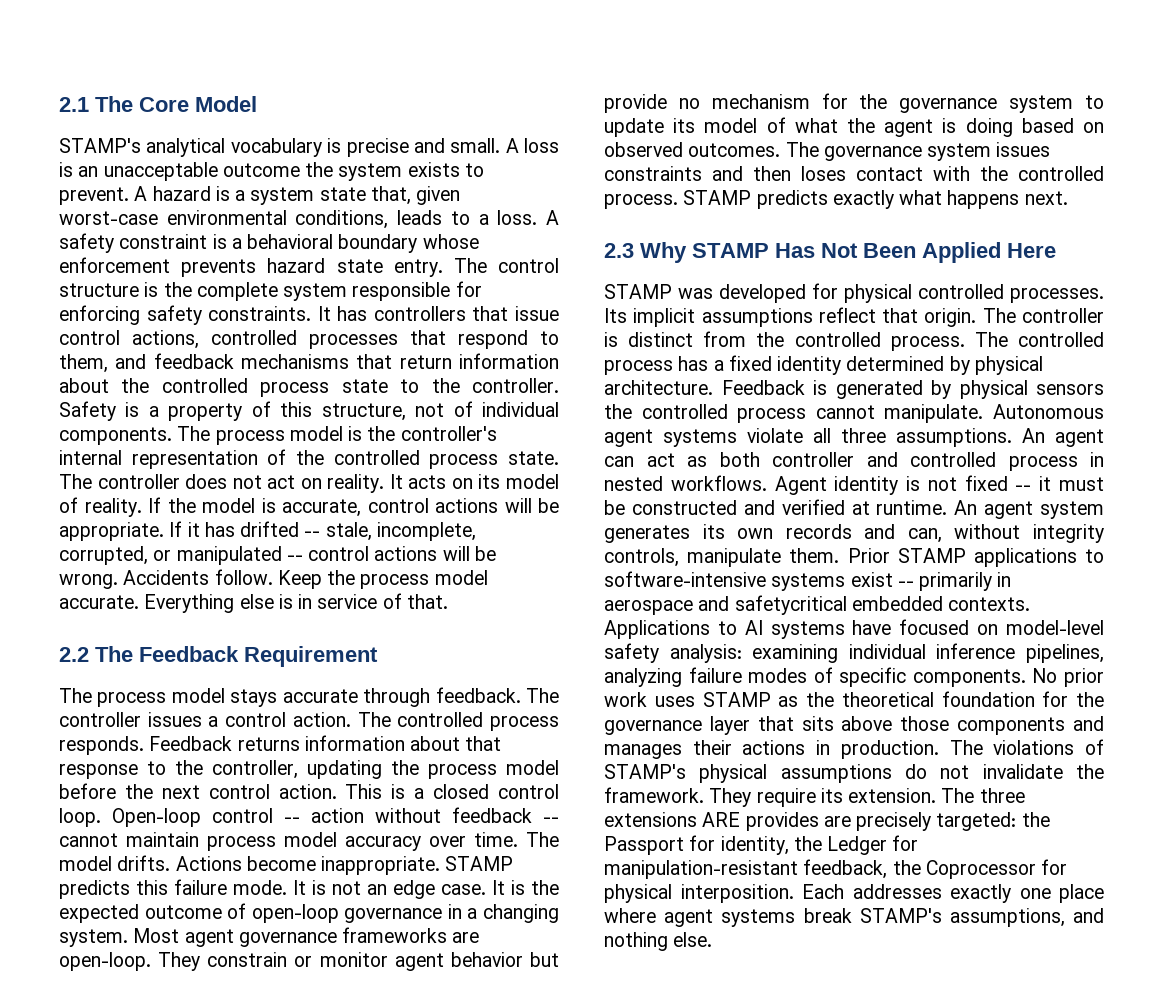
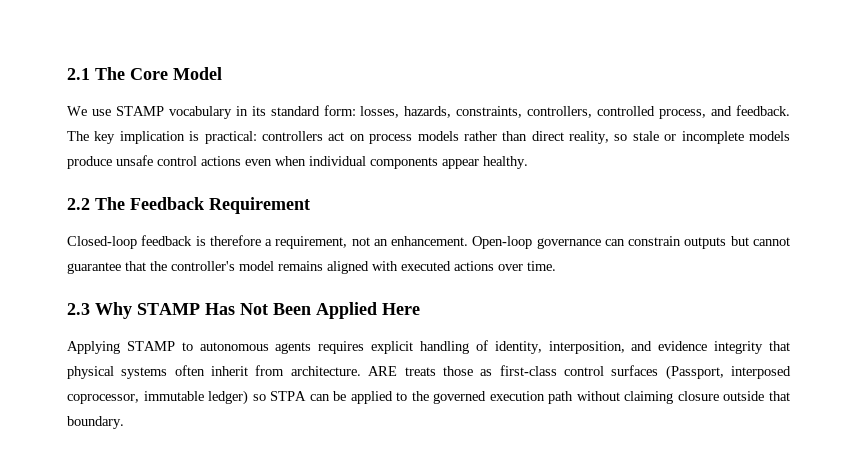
[59,138,559,157] [59,162,484,181] [59,186,461,205] [59,210,559,229] [59,233,479,253] [59,257,559,277] [59,281,482,301] [59,305,559,325] [59,330,559,349] [59,353,559,373] [59,378,559,397] [59,401,559,421] [59,426,497,445] [59,449,560,469] [59,474,559,493] [59,497,559,517] [59,521,476,541] [59,546,496,565] [59,569,488,589] [59,593,448,613] [59,646,378,667] [59,687,559,707] [59,712,559,731] [59,735,502,755] [59,760,559,779] [59,783,560,799] [59,807,559,827] [59,832,559,851] [59,855,514,875] [59,879,559,899] [59,903,559,923] [59,927,480,947] [59,952,559,971] [604,93,1104,113] [604,117,1104,137] [604,142,1051,161] [604,166,1104,181] [604,190,1068,209] STAMP's analytical vocabulary is precise and small. A loss is an unacceptable outcome the system exists to prevent. A hazard is a system state that, given worst-case environmental conditions, leads to a loss. A safety constraint is a behavioral boundary whose enforcement prevents hazard state entry. The control structure is the complete system responsible for enforcing safety constraints. It has controllers that issue control actions, controlled processes that respond to them, and feedback mechanisms that return information about the controlled process state to the controller. Safety is a property of this structure, not of individual components. The process model is the controller's internal representation of the controlled process state. The controller does not act on reality. It acts on its model of reality. If the model is accurate, control actions will be appropriate. If it has drifted -- stale, incomplete, corrupted, or manipulated -- control actions will be wrong. Accidents follow. Keep the process model accurate. Everything else is in service of that. // 2.2 The Feedback Requirement // The process model stays accurate through feedback. The controller issues a control action. The controlled process responds. Feedback returns information about that response to the controller, updating the process model before the next control action. This is a closed control loop. Open-loop control -- action without feedback -- cannot maintain process model accuracy over time. The model drifts. Actions become inappropriate. STAMP predicts this failure mode. It is not an edge case. It is the expected outcome of open-loop governance in a changing system. Most agent governance frameworks are open-loop. They constrain or monitor agent behavior but provide no mechanism for the governance system to update its model of what the agent is doing based on observed outcomes. The governance system issues constraints and then loses contact with the controlled process. STAMP predicts exactly what happens next. -> [67,105,790,119] [67,131,791,144] [67,155,528,169] [67,197,310,214] [67,235,790,249] [67,261,556,274] We use STAMP vocabulary in its standard form: losses, hazards, constraints, controllers, controlled process, and feedback. The key implication is practical: controllers act on process models rather than direct reality, so stale or incomplete models produce unsafe control actions even when individual components appear healthy. // 2.2 The Feedback Requirement // Closed-loop feedback is therefore a requirement, not an enhancement. Open-loop governance can constrain outputs but cannot guarantee that the controller's model remains aligned with executed actions over time.
[604,283,1104,303] [604,307,1104,327] [604,331,1104,351] [604,355,1043,375] [604,380,1104,399] [604,404,1104,423] [604,428,1104,447] [604,452,1104,471] [604,475,1104,495] [604,499,1104,519] [604,524,1104,543] [604,548,1104,567] [604,571,1012,591] [604,595,1031,615] [604,619,1104,639] [604,643,1104,663] [604,667,1104,687] [604,691,1104,707] [604,716,1104,735] [604,739,1104,759] [604,764,1104,783] [604,787,1025,807] [604,812,1050,831] [604,835,919,855] [604,859,1068,879] [604,884,1104,903] [604,908,1104,927] [604,932,713,951] STAMP was developed for physical controlled processes. Its implicit assumptions reflect that origin. The controller is distinct from the controlled process. The controlled process has a fixed identity determined by physical architecture. Feedback is generated by physical sensors the controlled process cannot manipulate. Autonomous agent systems violate all three assumptions. An agent can act as both controller and controlled process in nested workflows. Agent identity is not fixed -- it must be constructed and verified at runtime. An agent system generates its own records and can, without integrity controls, manipulate them. Prior STAMP applications to software-intensive systems exist -- primarily in aerospace and safetycritical embedded contexts. Applications to AI systems have focused on model-level safety analysis: examining individual inference pipelines, analyzing failure modes of specific components. No prior work uses STAMP as the theoretical foundation for the governance layer that sits above those components and manages their actions in production. The violations of STAMP's physical assumptions do not invalidate the framework. They require its extension. The three extensions ARE provides are precisely targeted: the Passport for identity, the Ledger for manipulation-resistant feedback, the Coprocessor for physical interposition. Each addresses exactly one place where agent systems break STAMP's assumptions, and nothing else. -> [67,340,790,354] [67,365,791,380] [67,390,790,405] [67,416,124,429] Applying STAMP to autonomous agents requires explicit handling of identity, interposition, and evidence integrity that physical systems often inherit from architecture. ARE treats those as first-class control surfaces (Passport, interposed coprocessor, immutable ledger) so STPA can be applied to the governed execution path without claiming closure outside that boundary.

